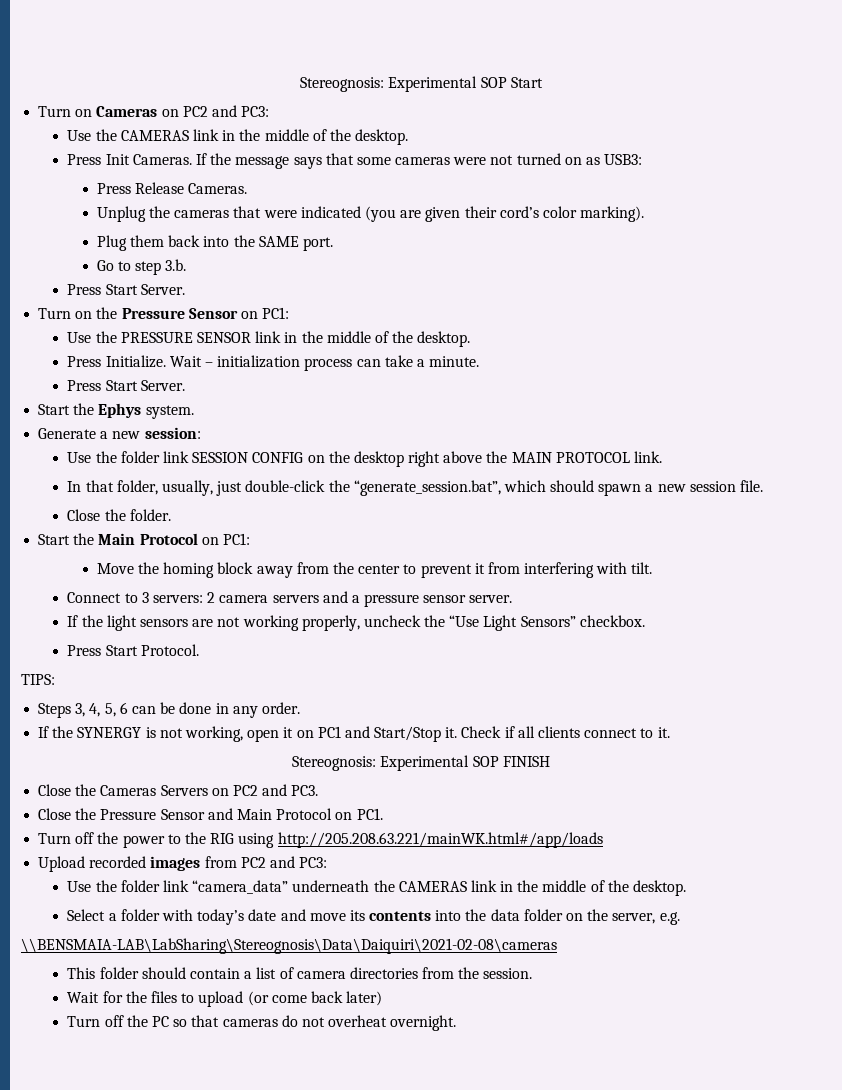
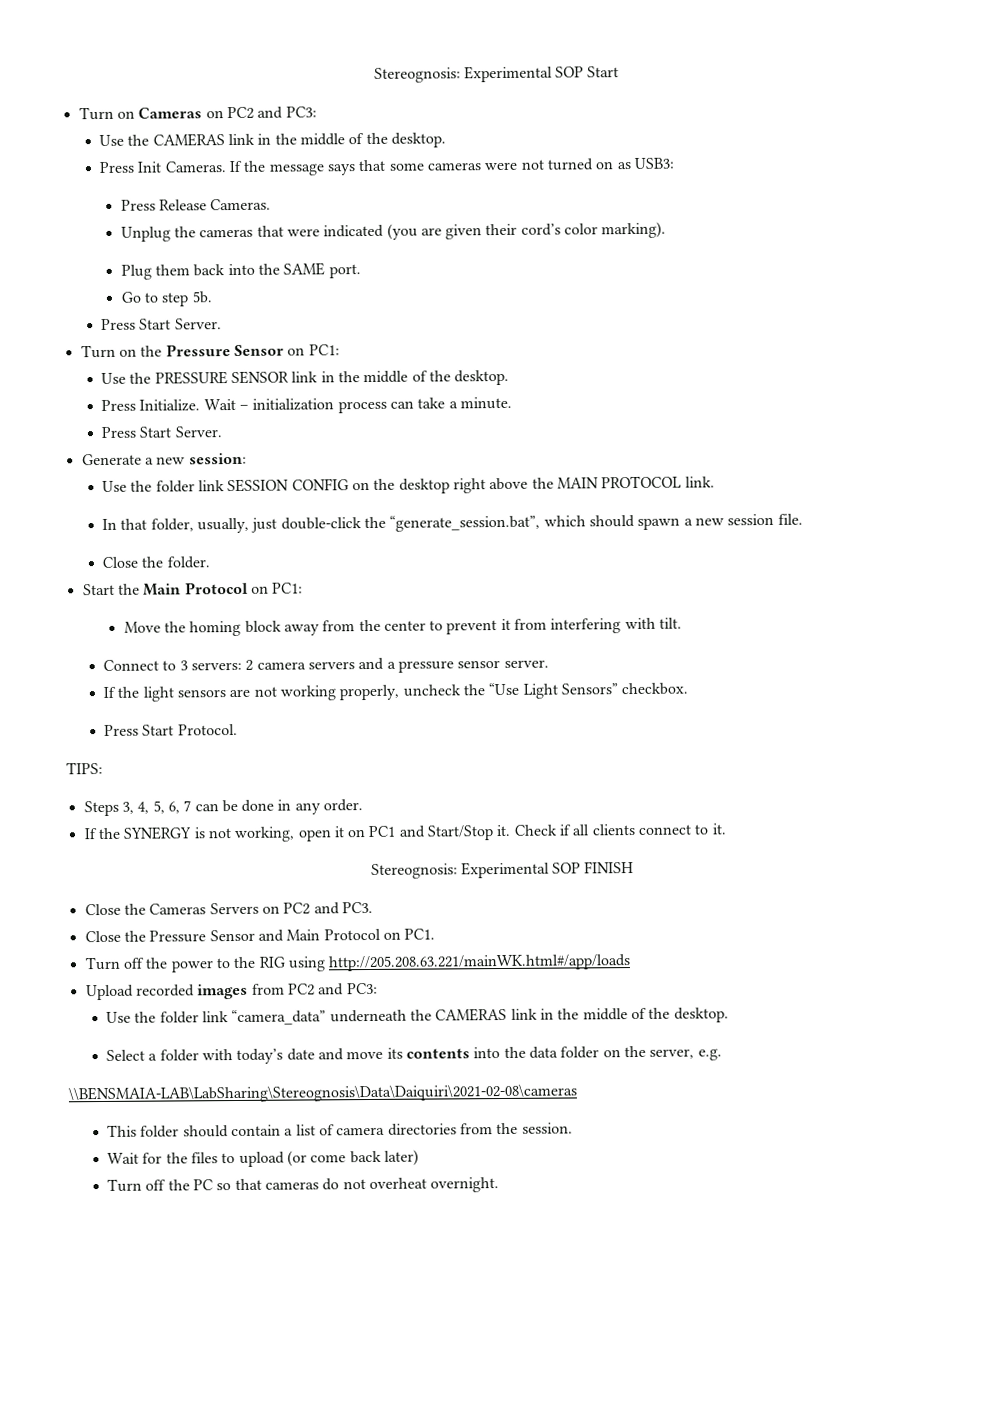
[165,259,187,271] 3.b. -> [191,291,212,304] 5b.
[38,403,194,419] // Start the Ephys system. -> (222, 432) none
[119,702,128,714] 6 -> [167,800,192,814] 6, 7

